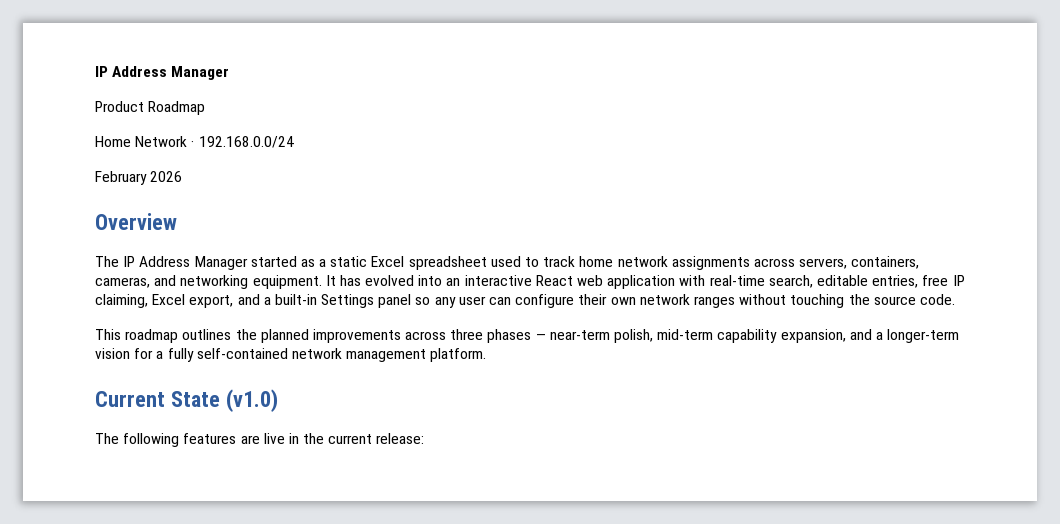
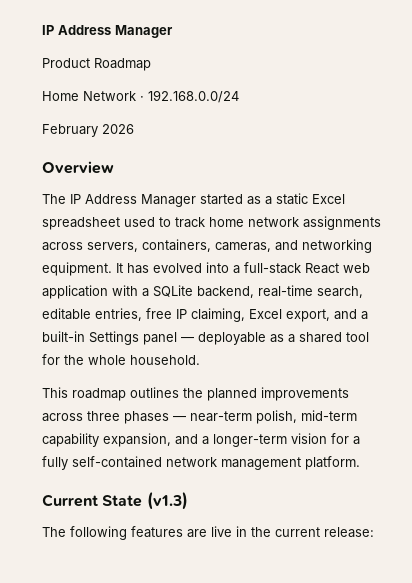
[446,275,532,286] an interactive -> [233,262,301,274] a full-stack
(706, 280) none -> [142,285,254,298] a SQLite backend,
[415,294,955,308] so any user can configure their own network ranges without touching the source code. -> [181,332,369,345] [42,354,200,365] — deployable as a shared tool for the whole household.
[225,389,278,412] (v1.0) -> [146,492,188,510] (v1.3)

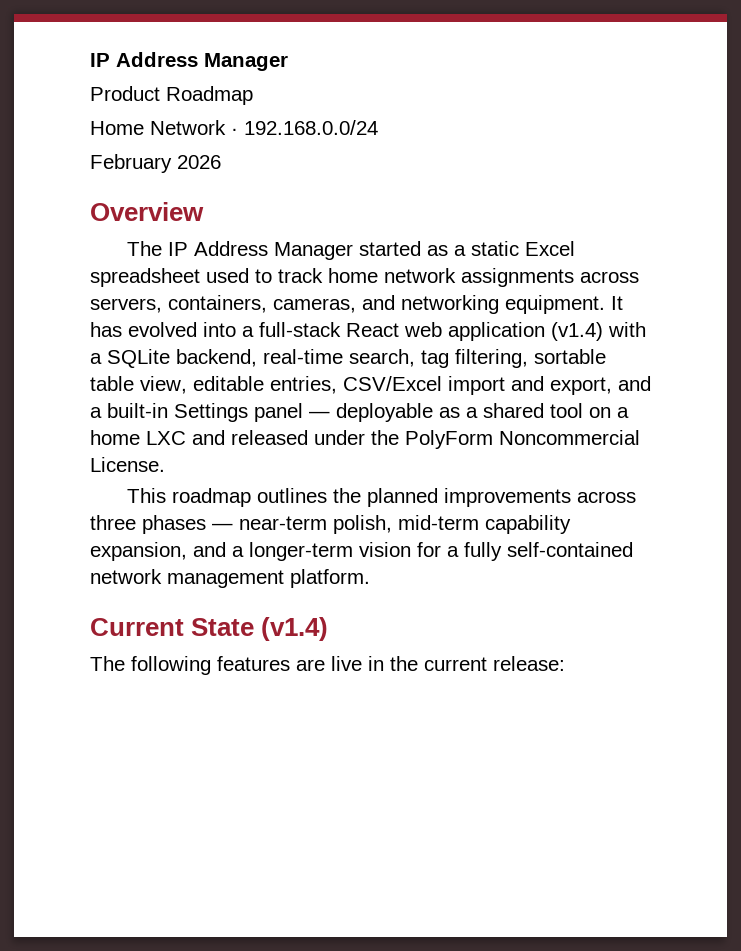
(108, 292) none -> [551,322,603,341] (v1.4)
[42,308,282,322] editable entries, free IP claiming, Excel -> [421,349,606,368] [90,376,544,395] tag filtering, sortable table view, editable entries, CSV/Excel import and
[42,354,200,365] for the whole household. -> [589,407,629,418] [90,430,640,449] [90,457,165,472] on a home LXC and released under the PolyForm Noncommercial License.
[146,492,188,510] (v1.3) -> [261,617,329,641] (v1.4)

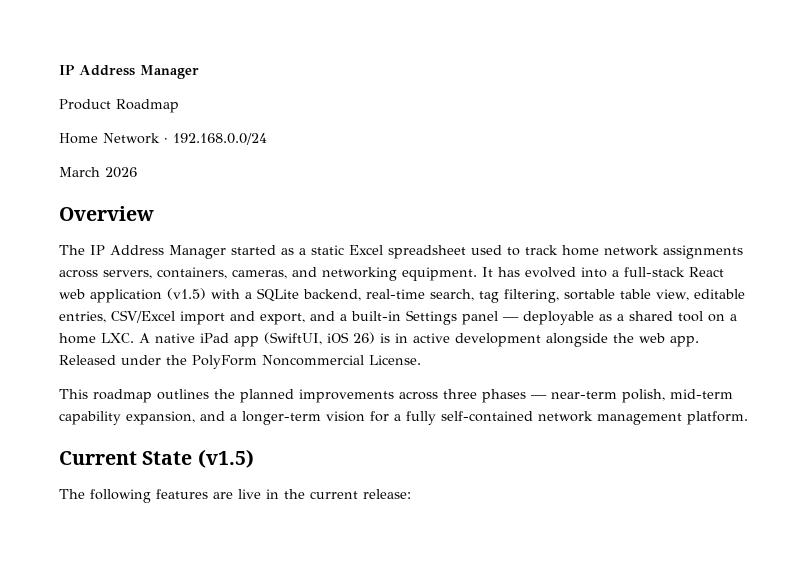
[90,154,172,173] February -> [59,167,100,177] March
[551,322,603,341] (v1.4) -> [167,288,206,300] (v1.5)
[146,430,308,445] LXC and released -> [101,332,699,347] [59,355,116,365] LXC. A native iPad app (SwiftUI, iOS 26) is in active development alongside the web app. Released
[261,617,329,641] (v1.4) -> [197,449,254,468] (v1.5)

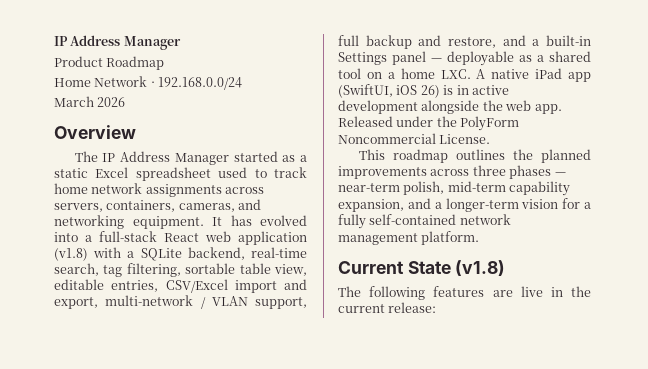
[167,288,206,300] (v1.5) -> [54,248,88,261] (v1.8)
(305, 319) none -> [105,295,307,309] [338,35,496,49] multi-network / VLAN support, full backup and restore,
[197,449,254,468] (v1.5) -> [455,260,506,276] (v1.8)

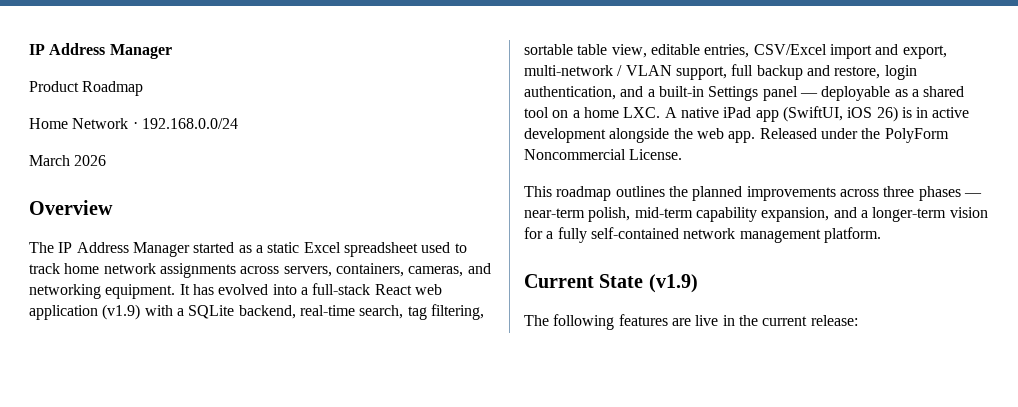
[54,248,88,261] (v1.8) -> [102,304,141,320] (v1.9)
(496, 42) none -> [884,65,917,80] [524,86,616,100] login authentication,
[455,260,506,276] (v1.8) -> [648,274,698,293] (v1.9)

